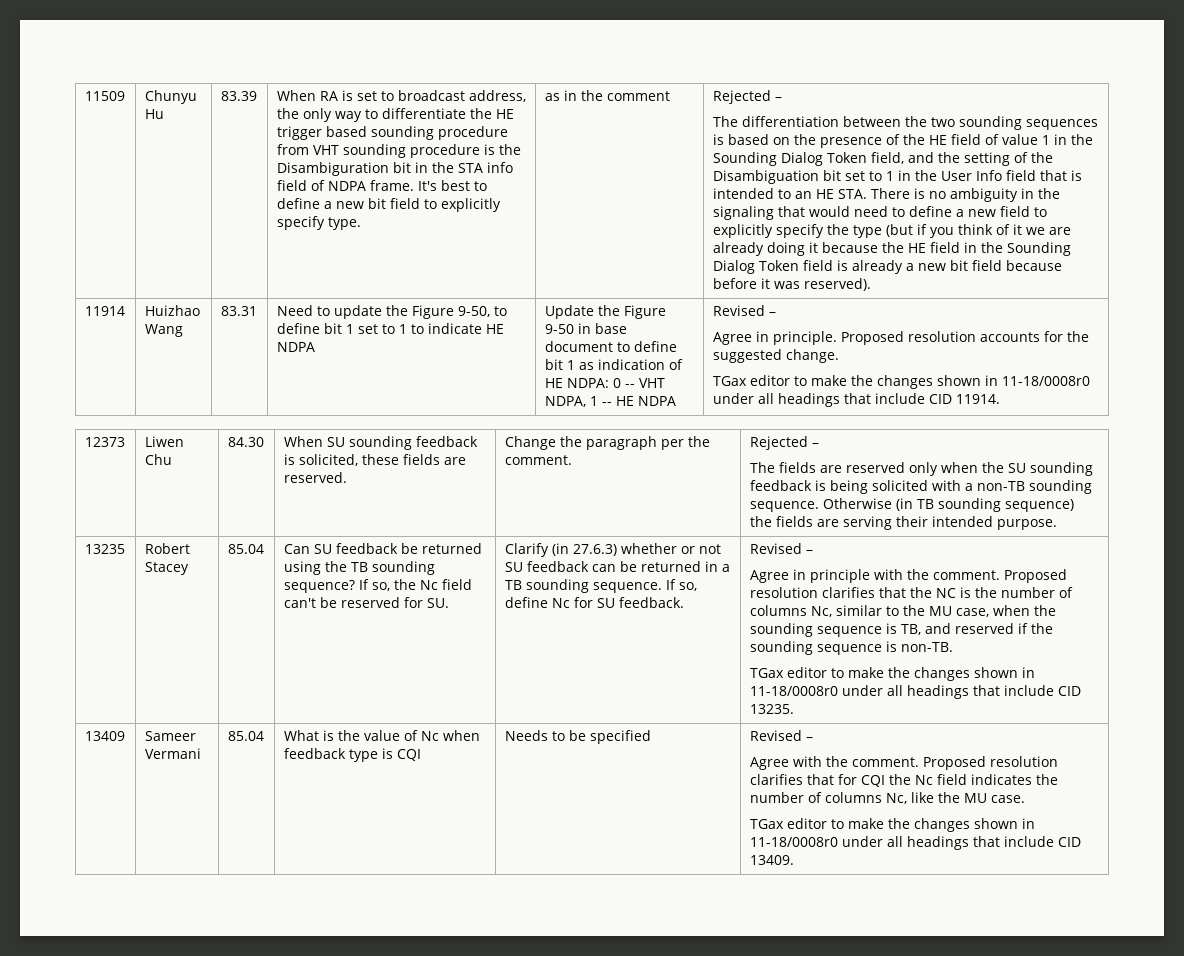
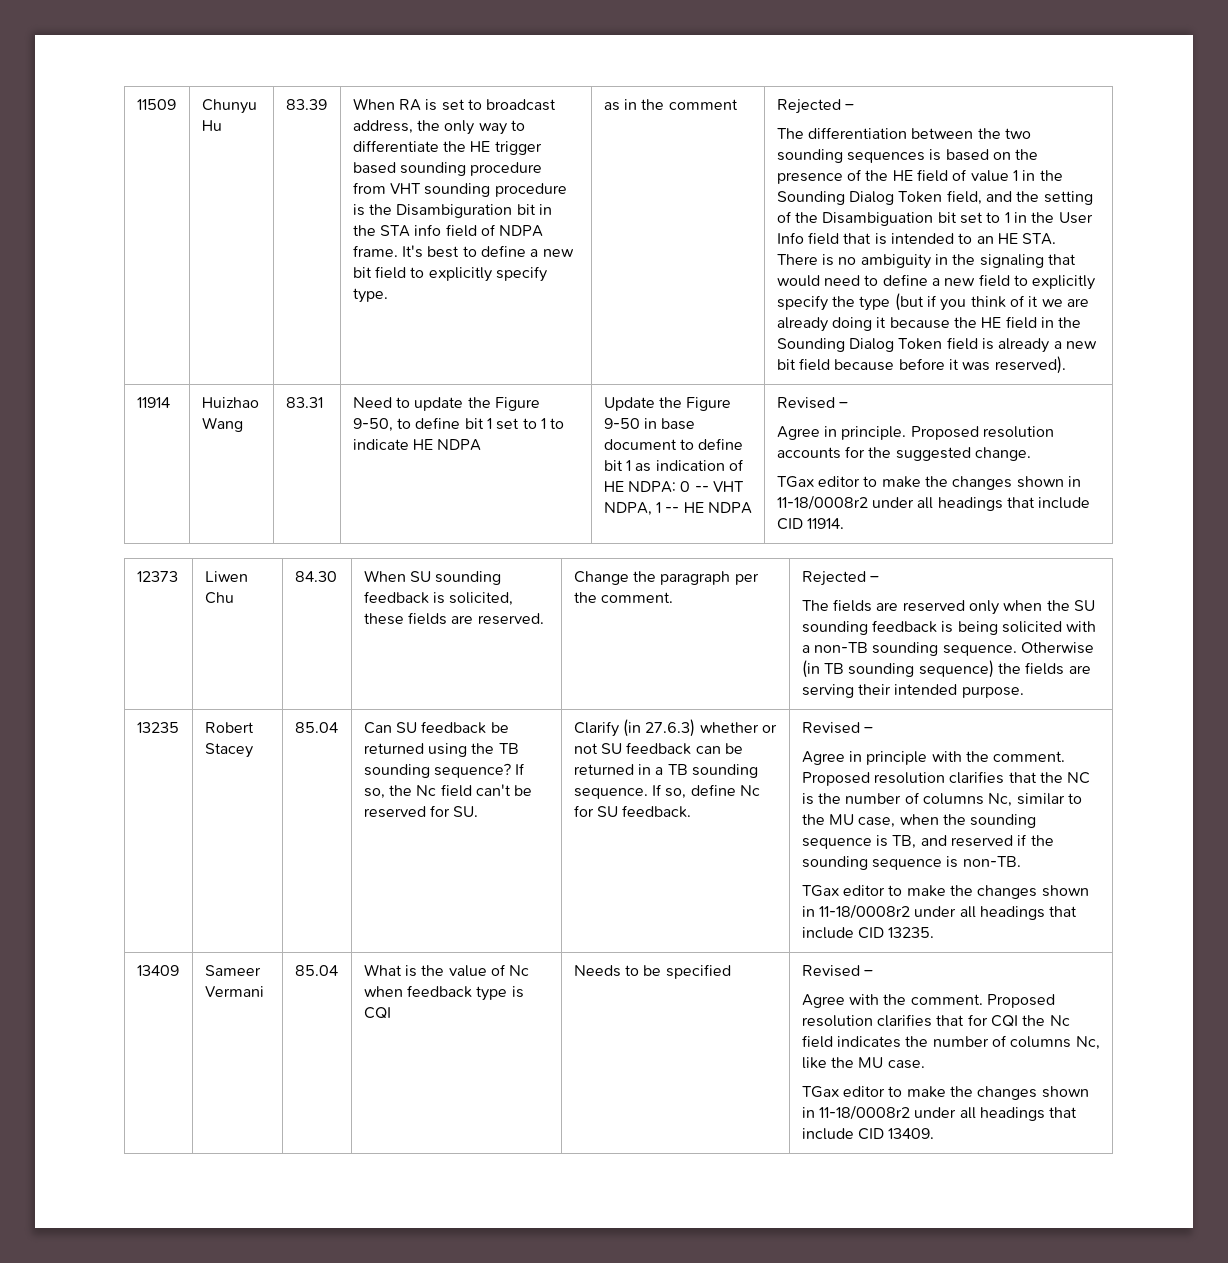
[1001,376,1090,386] 11-18/0008r0 -> [776,495,868,510] 11-18/0008r2
[749,686,838,696] 11-18/0008r0 -> [819,904,911,919] 11-18/0008r2
[749,837,838,847] 11-18/0008r0 -> [819,1105,911,1120] 11-18/0008r2

